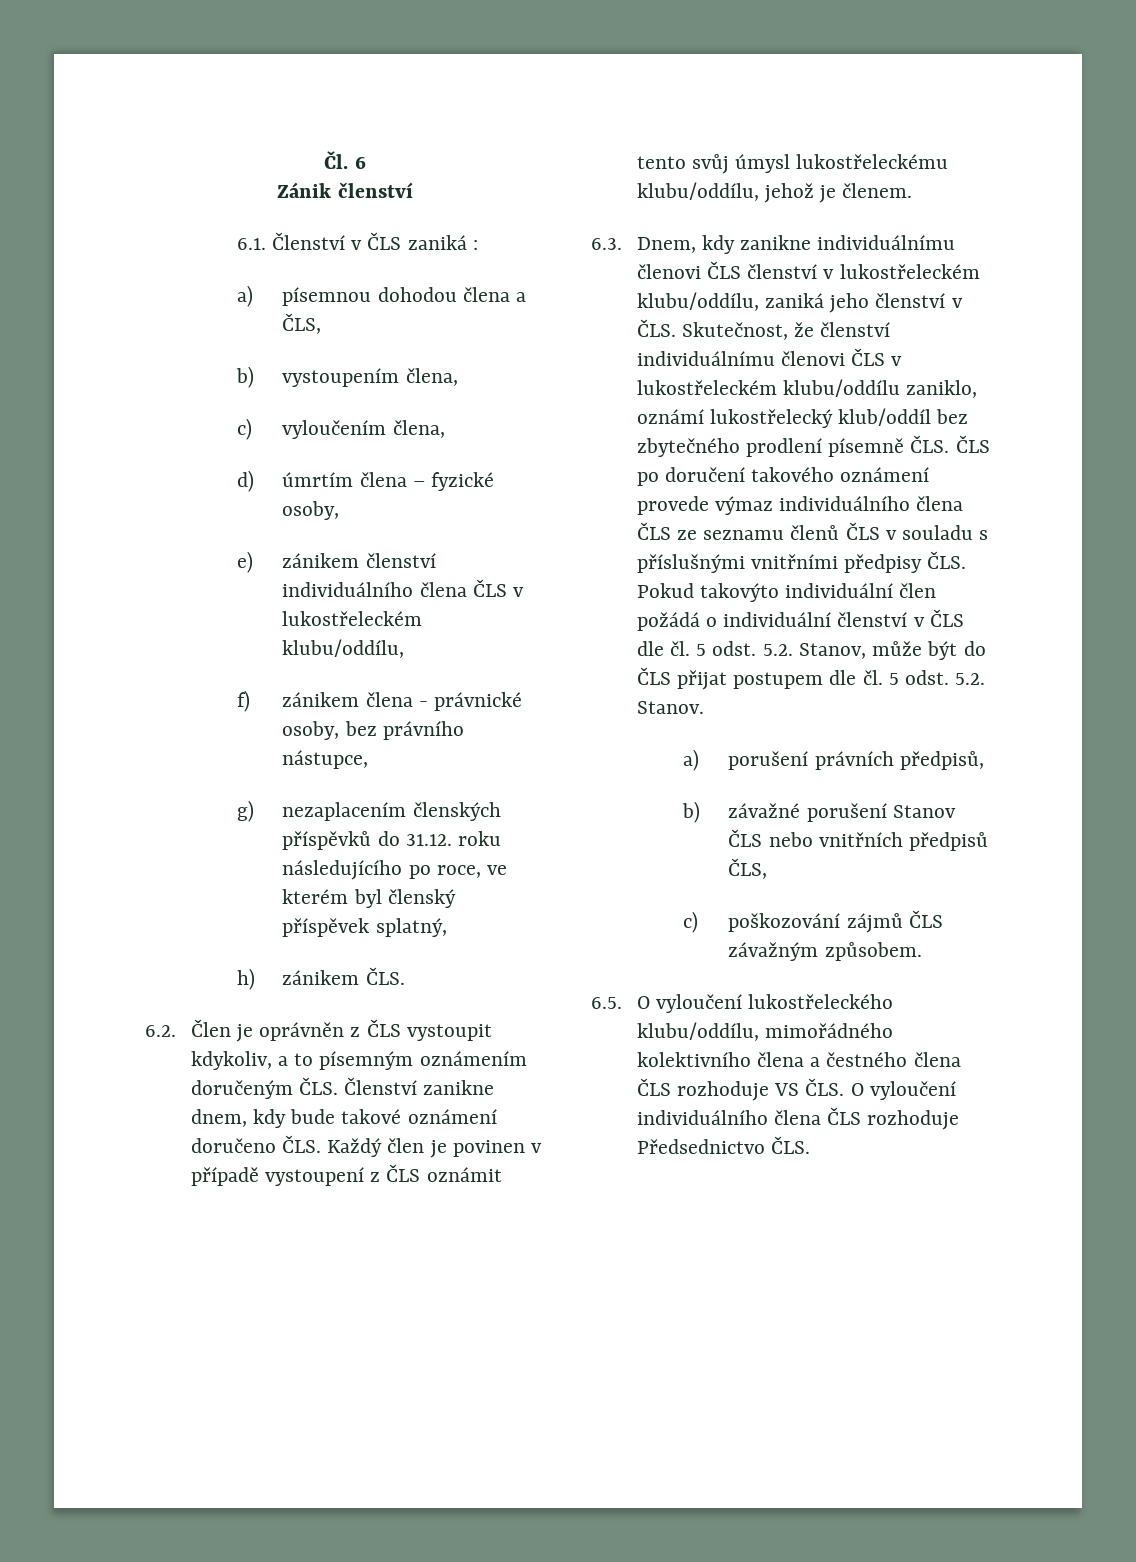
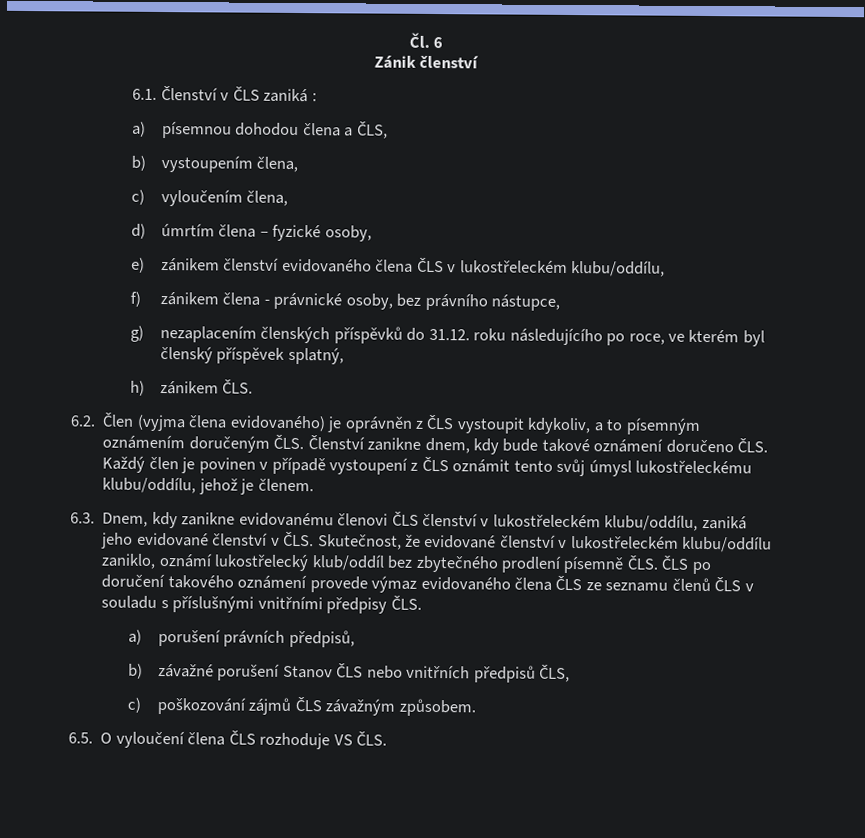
[282,582,414,597] individuálního -> [281,258,372,273] evidovaného
(231, 1028) none -> [136,414,326,432] (vyjma člena evidovaného)
[817,235,956,250] individuálnímu -> [238,512,334,527] evidovanému
(870, 303) none -> [136,532,209,547] evidované
[820,322,891,337] [636,348,886,366] členství individuálnímu členovi ČLS -> [424,534,556,549] evidované členství
[779,496,911,511] individuálního -> [420,576,511,591] evidovaného
[636,583,937,602] [636,609,964,631] [636,641,986,660] [636,667,986,690] [636,701,704,714] Pokud takovýto individuální člen požádá o individuální členství v ČLS dle čl. 5 odst. 5.2. Stanov, může být do ČLS přijat postupem dle čl. 5 odst. 5.2. Stanov. -> (422, 602) none
[748,994,894,1009] [636,1022,894,1041] [636,1052,908,1067] lukostřeleckého klubu/oddílu, mimořádného kolektivního člena a čestného -> (185, 739) none
[850,1081,956,1100] [636,1107,960,1130] [636,1136,811,1154] O vyloučení individuálního člena ČLS rozhoduje Předsednictvo ČLS. -> (387, 738) none

